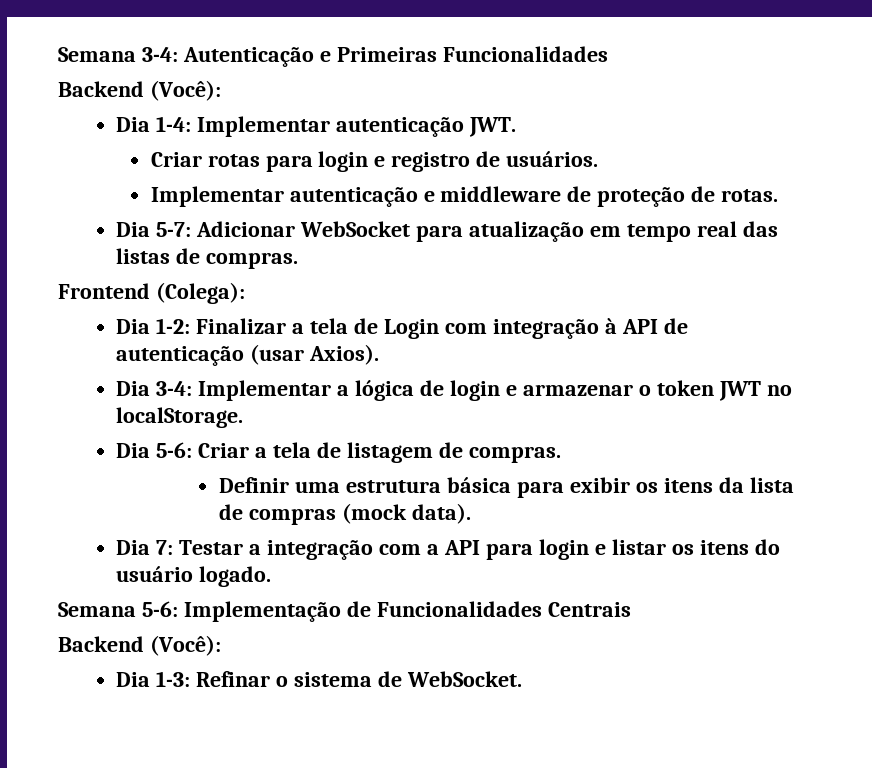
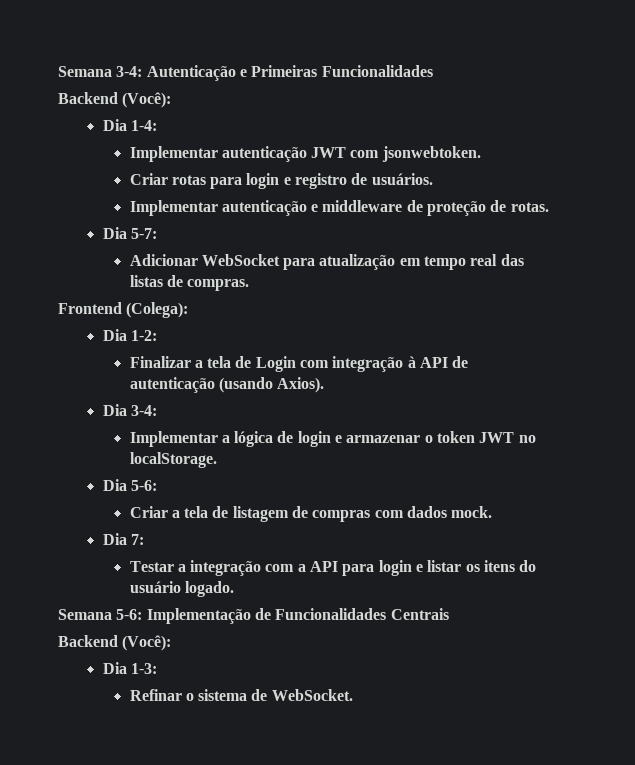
[197,116,517,137] Implementar autenticação JWT. -> [129,146,481,162] // Implementar autenticação JWT com jsonwebtoken.
(192, 229) none -> (157, 233) //
(191, 326) none -> (157, 335) //
[250,344,305,365] (usar -> [218,377,273,393] (usando
(193, 388) none -> (157, 410) //
(193, 450) none -> (157, 485) //
[468,446,561,463] [219,477,794,498] [219,503,471,525] compras. // Definir uma estrutura básica para exibir os itens da lista de compras (mock data). -> [312,506,493,522] compras com dados mock.
(174, 547) none -> (144, 539) //
(191, 679) none -> (157, 668) //

